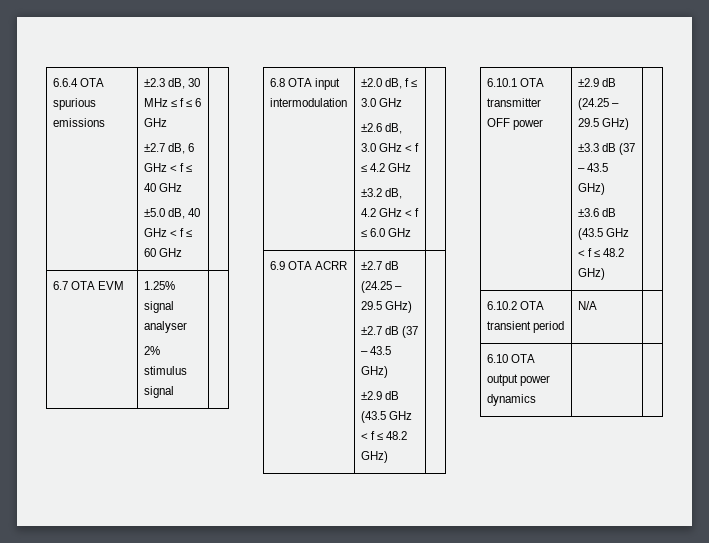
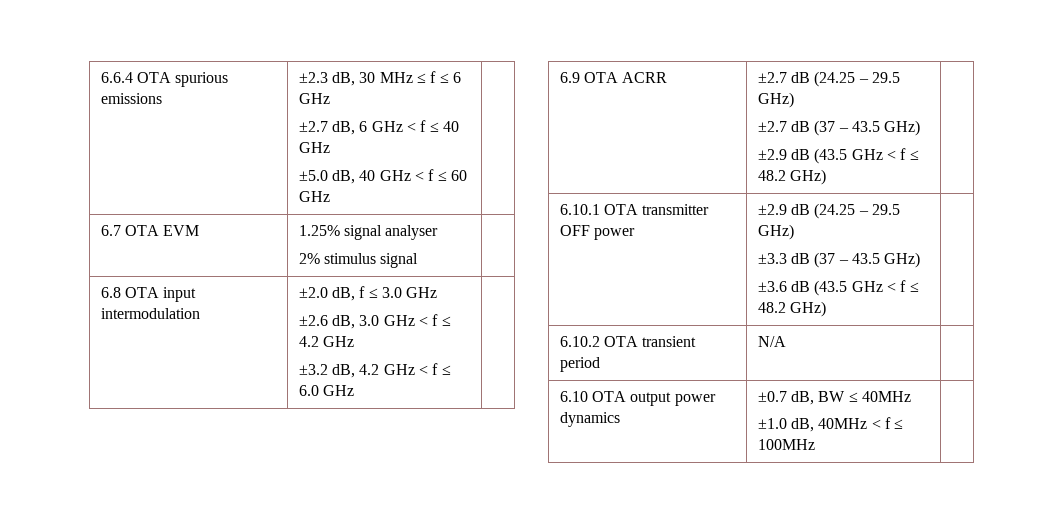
(536, 400) none -> [757,391,912,405] [757,417,904,432] [757,439,815,450] ±0.7 dB, BW ≤ 40MHz // ±1.0 dB, 40MHz < f ≤ 100MHz

